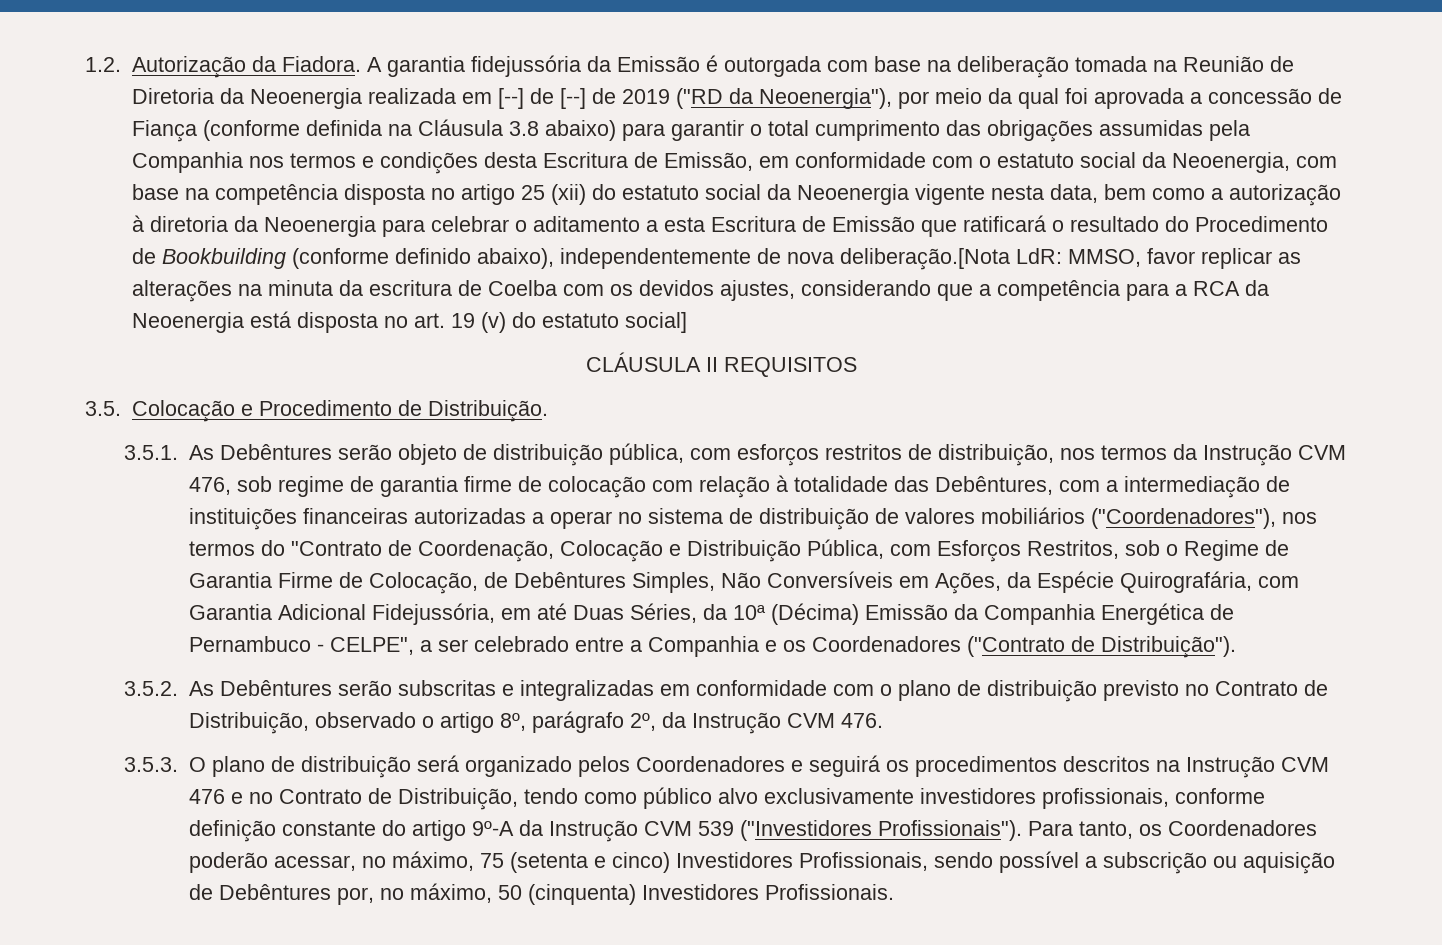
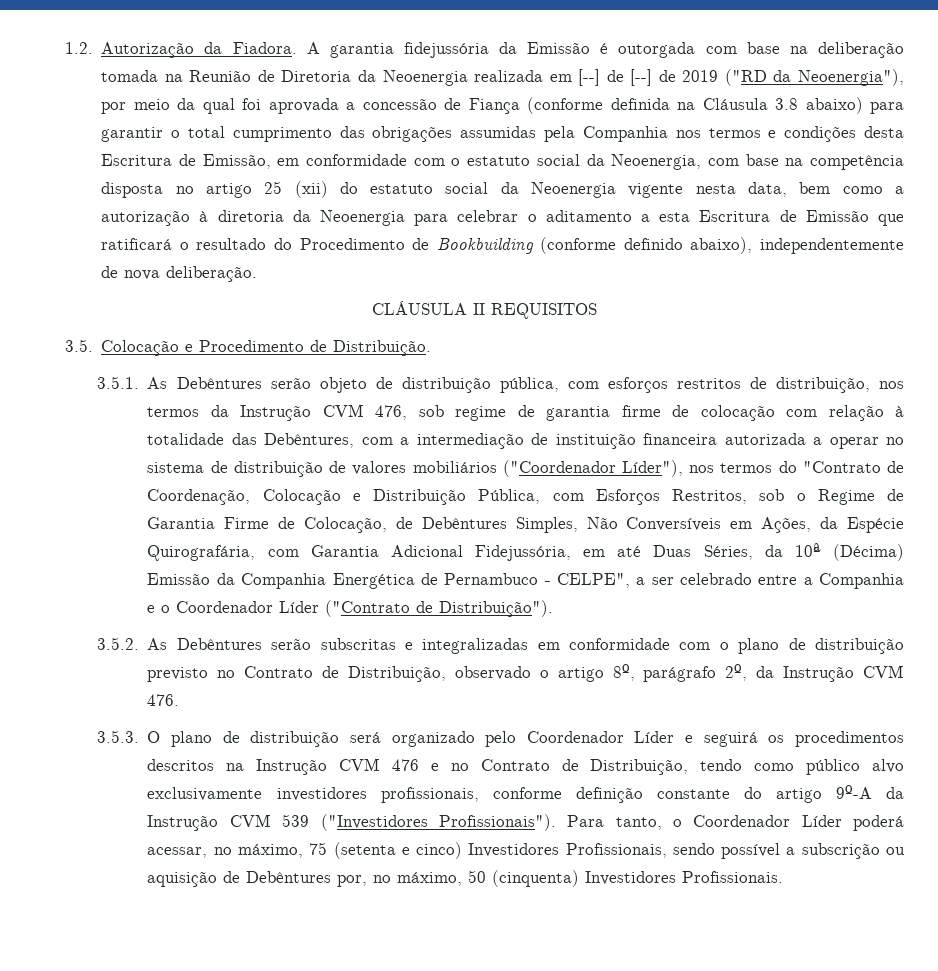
[839,248,1301,270] [131,280,1269,302] [131,311,687,333] deliberação.[Nota LdR: MMSO, favor replicar as alterações na minuta da escritura de Coelba com os devidos ajustes, considerando que a competência para a RCA da Neoenergia está disposta no art. 19 (v) do estatuto social] -> [166,266,258,282] deliberação.
[188,508,526,530] instituições financeiras autorizadas -> [555,433,806,449] instituição financeira autorizada
[1090,508,1276,529] ("Coordenadores"), -> [502,460,683,477] ("Coordenador Líder"),
[782,636,961,652] os Coordenadores -> [161,601,320,613] o Coordenador Líder
[577,756,785,777] pelos Coordenadores -> [485,731,675,747] pelo Coordenador Líder
[1138,820,1317,836] [188,852,268,873] os Coordenadores poderão -> [672,815,905,831] o Coordenador Líder poderá

